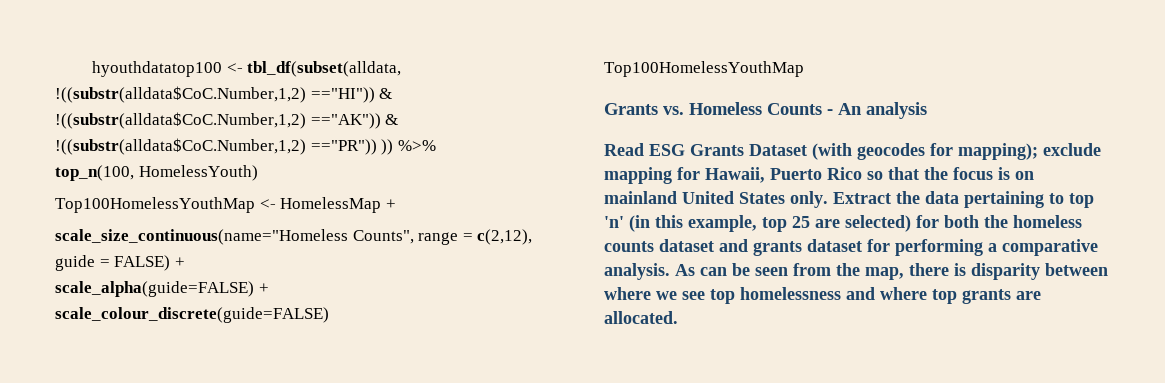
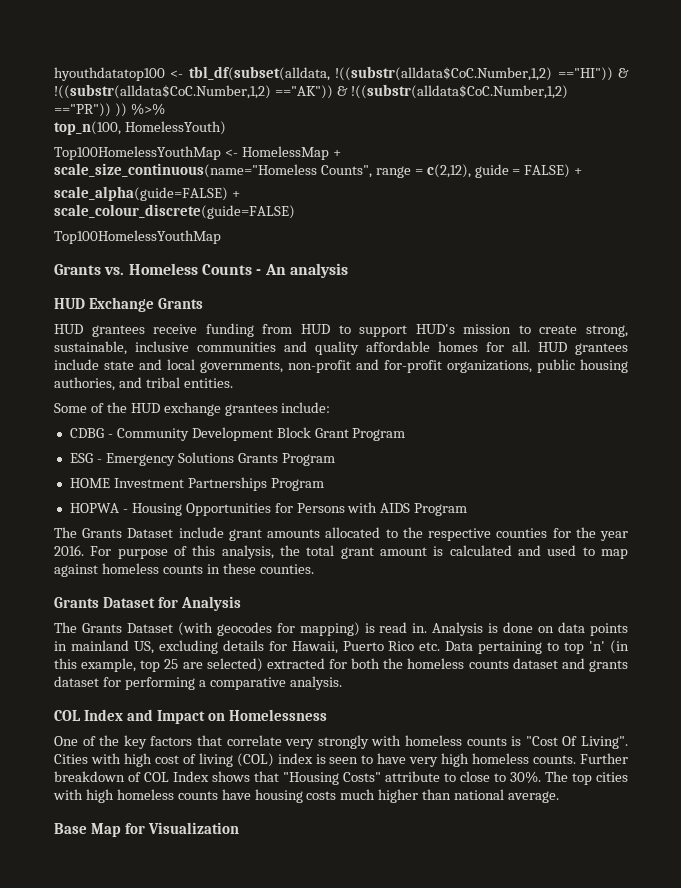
[604,143,685,156] Read ESG -> [54,297,204,312] [54,323,628,337] [54,341,628,355] [54,359,628,373] [54,377,233,391] [54,402,331,416] [69,427,406,441] [69,452,335,466] [69,477,324,491] [69,502,468,516] [54,527,628,541] [54,545,628,559] [54,563,314,577] [54,596,242,611] [54,622,77,633] HUD Exchange Grants // HUD grantees receive funding from HUD to support HUD's mission to create strong, sustainable, inclusive communities and quality affordable homes for all. HUD grantees include state and local governments, non-profit and for-profit organizations, public housing authories, and tribal entities. // Some of the HUD exchange grantees include: // CDBG - Community Development Block Grant Program // ESG - Emergency Solutions Grants Program // HOME Investment Partnerships Program // HOPWA - Housing Opportunities for Persons with AIDS Program // The Grants Dataset include grant amounts allocated to the respective counties for the year 2016. For purpose of this analysis, the total grant amount is calculated and used to map against homeless counts in these counties. // Grants Dataset for Analysis // The
[958,143,1101,160] [604,167,1034,184] [604,191,959,208] mapping); exclude mapping for Hawaii, Puerto Rico so that the focus is on mainland United States only. Extract the data -> [299,622,628,636] [54,640,474,654] mapping) is read in. Analysis is done on data points in mainland US, excluding details for Hawaii, Puerto Rico etc. Data
(911, 223) none -> [266,658,325,669] extracted
[675,263,1108,280] [604,287,1041,304] [604,311,678,324] As can be seen from the map, there is disparity between where we see top homelessness and where top grants are allocated. -> [54,709,328,724] [54,735,629,749] [54,753,628,767] [54,771,628,785] [53,789,560,803] [54,822,240,837] // COL Index and Impact on Homelessness // One of the key factors that correlate very strongly with homeless counts is "Cost Of Living". Cities with high cost of living (COL) index is seen to have very high homeless counts. Further breakdown of COL Index shows that "Housing Costs" attribute to close to 30%. The top cities with high homeless counts have housing costs much higher than national average. // Base Map for Visualization

